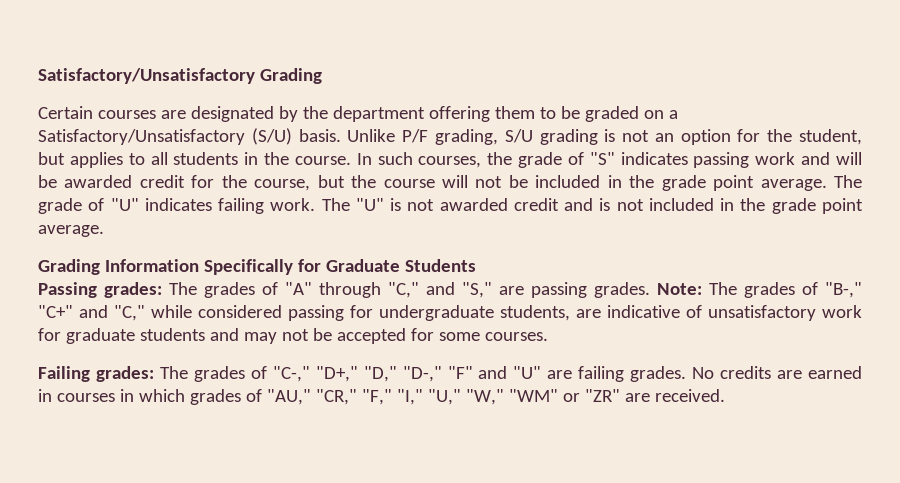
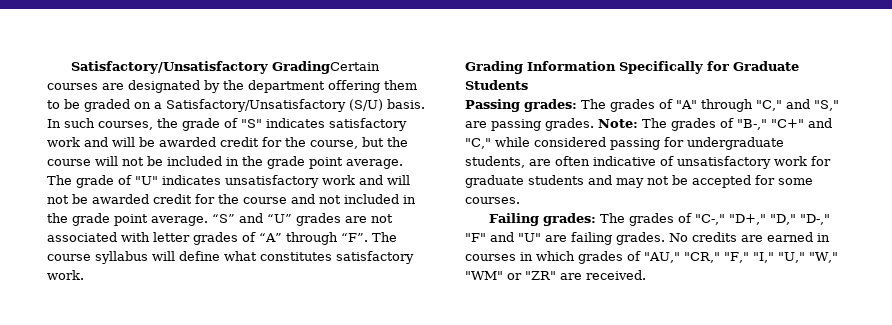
[38,68,322,84] [38,106,93,119] Satisfactory/Unsatisfactory Grading // Certain -> [70,61,380,74] Satisfactory/Unsatisfactory GradingCertain
[347,129,863,145] [38,152,351,168] Unlike P/F grading, S/U grading is not an option for the student, but applies to all students in the course. -> (425, 104) none
[693,152,750,168] passing -> [329,118,407,131] satisfactory
[218,198,611,214] failing work. The "U" is not awarded credit and is -> [225,175,410,188] [47,194,315,204] unsatisfactory work and will not be awarded credit for the course and
(104, 231) none -> [212,213,393,226] [47,232,397,245] [47,251,414,264] [47,270,84,280] “S” and “U” grades are not associated with letter grades of “A” through “F”. The course syllabus will define what constitutes satisfactory work.
(601, 313) none -> [555,156,590,166] often

